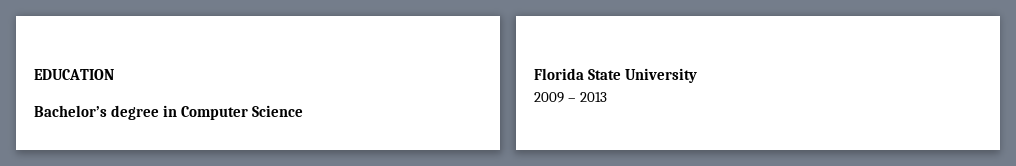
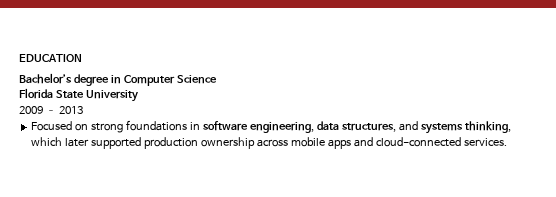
(607, 97) none -> [31,120,511,134] [31,137,507,149] // Focused on strong foundations in software engineering, data structures, and systems thinking, which later supported production ownership across mobile apps and cloud-connected services.

